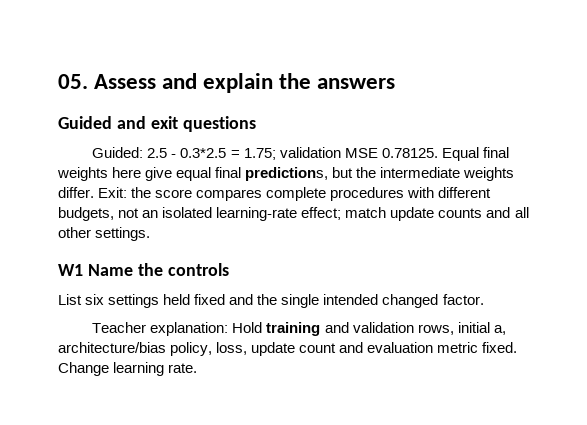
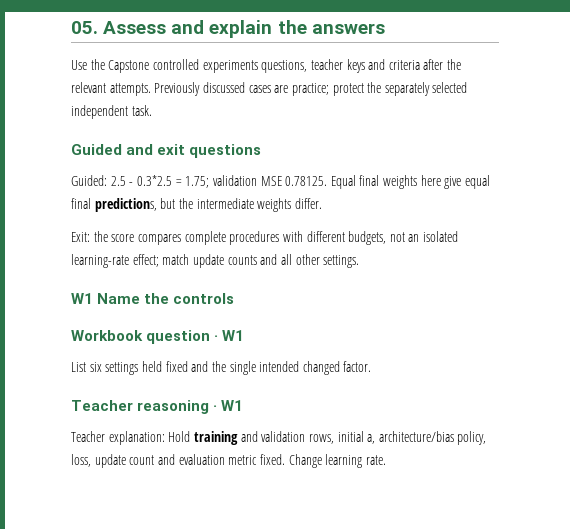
(396, 83) none -> [71,59,462,73] [71,82,468,96] [71,105,152,119] // Use the Capstone controlled experiments questions, teacher keys and criteria after the relevant attempts. Previously discussed cases are practice; protect the separately selected independent task.
(94, 192) none -> (322, 203) //
(229, 269) none -> [71,330,245,344] // Workbook question · W1
(484, 299) none -> [71,400,244,414] // Teacher reasoning · W1

